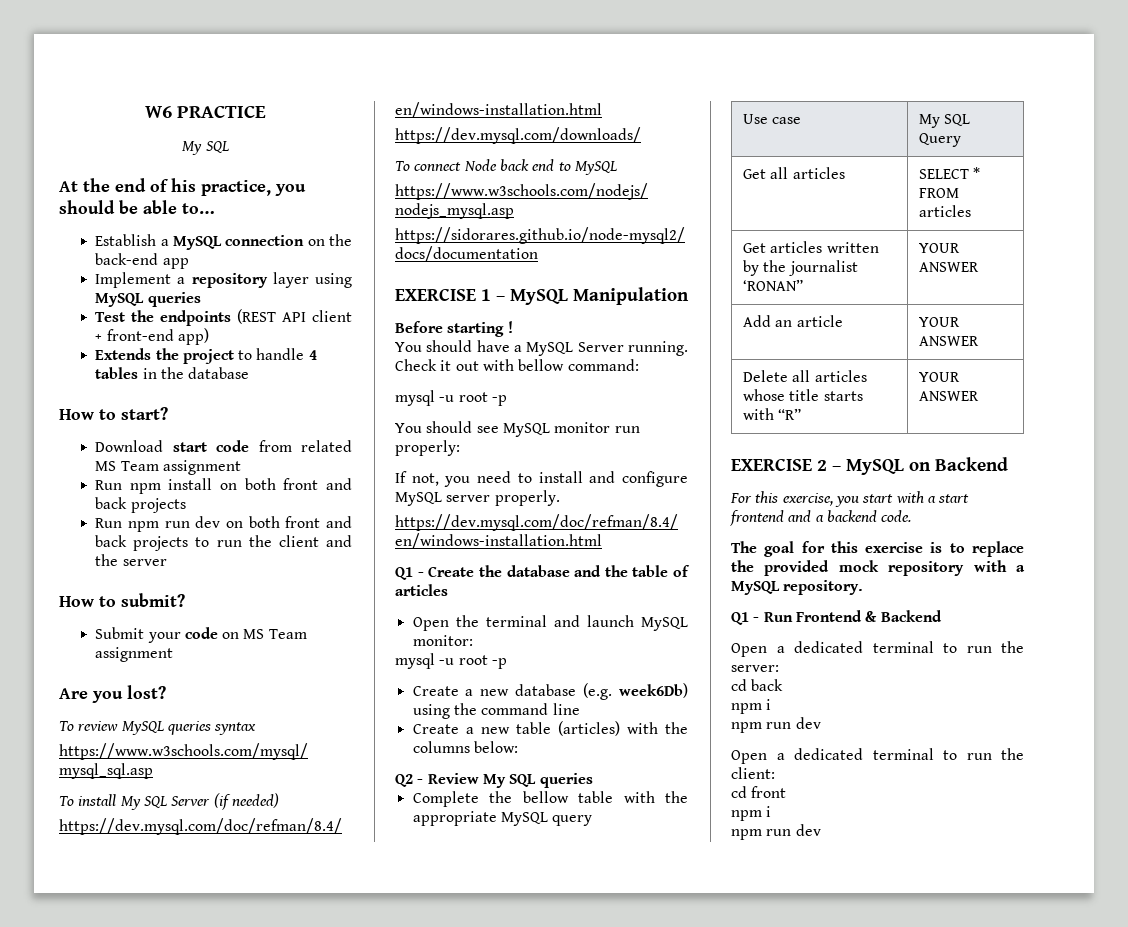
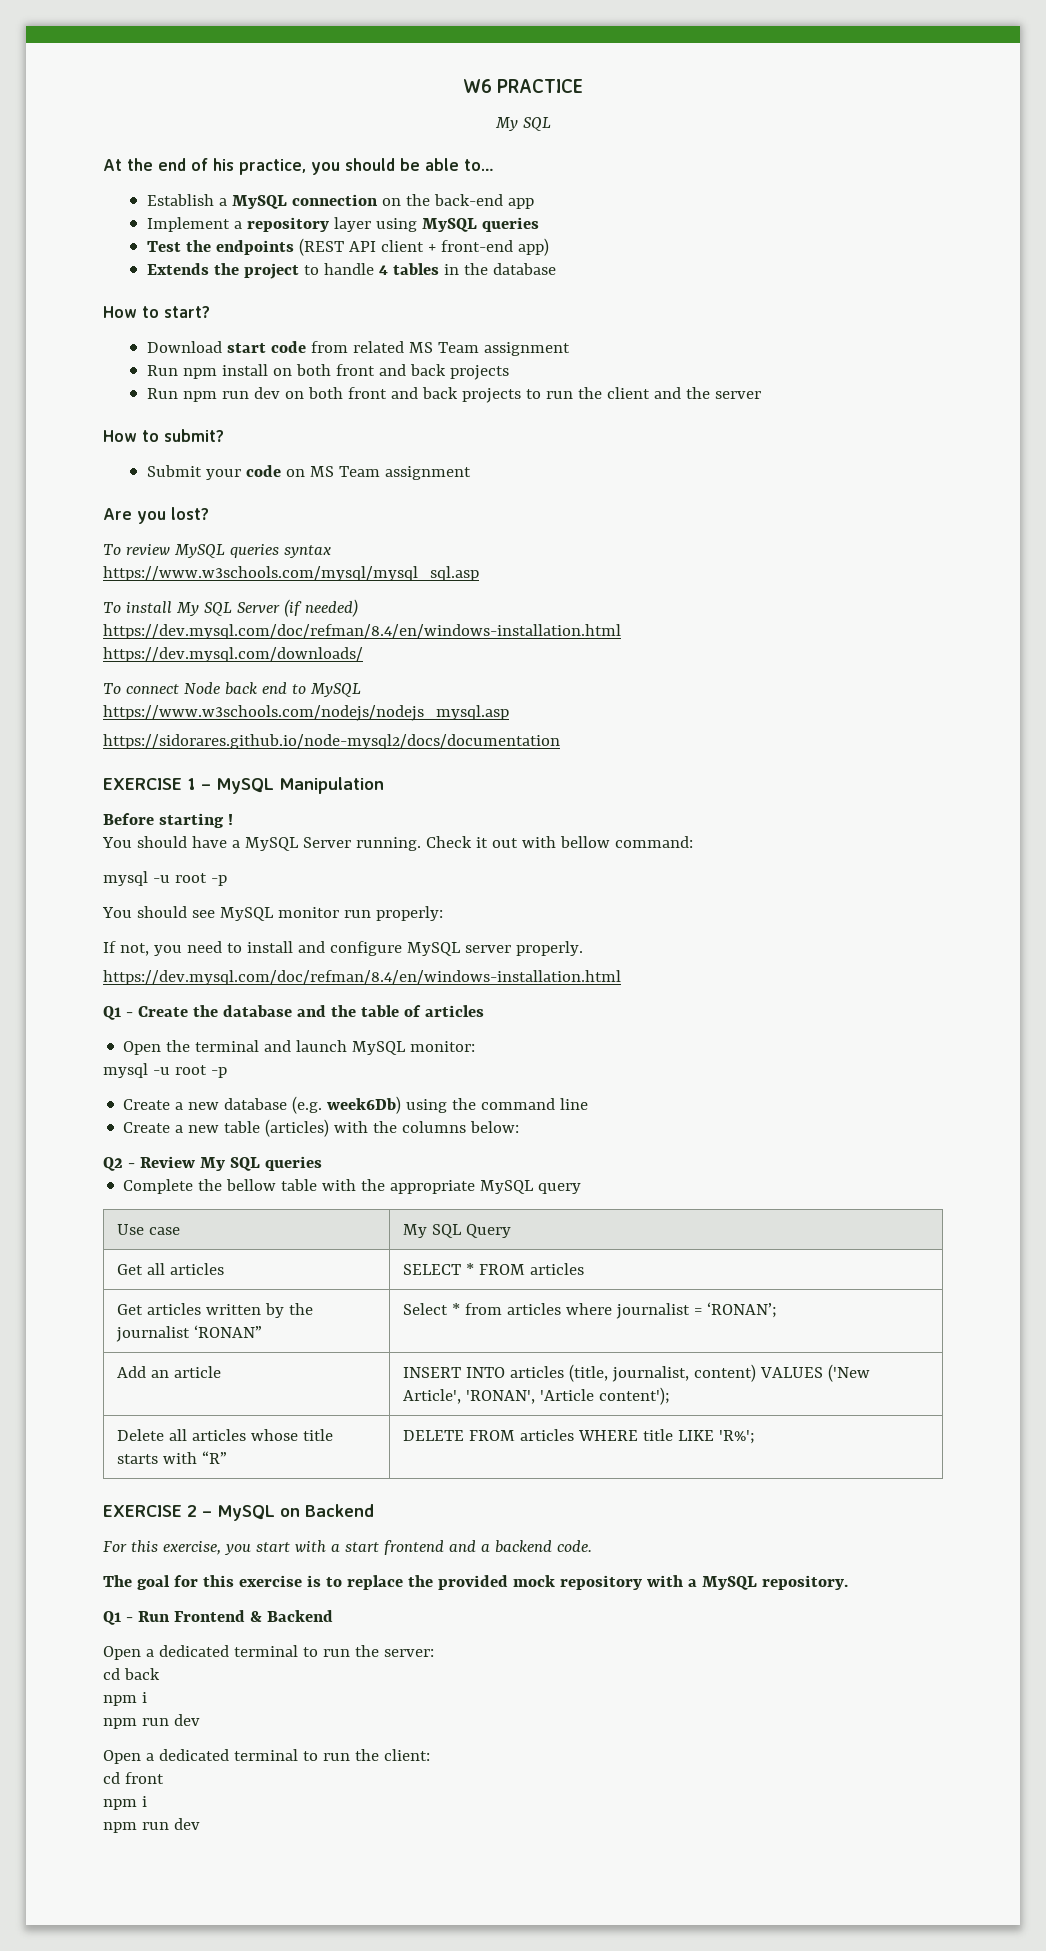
[919,243,961,253] [919,262,980,272] [743,315,843,327] [919,317,961,327] [919,336,980,346] YOUR ANSWER // Add an article | YOUR ANSWER -> [402,1302,777,1319] [116,1366,221,1378] [402,1364,870,1382] [402,1387,670,1405] Select * from articles where journalist = ‘RONAN’; // Add an article | INSERT INTO articles (title, journalist, content) VALUES ('New Article', 'RONAN', 'Article content');
[919,372,961,382] [919,391,980,401] YOUR ANSWER -> [402,1429,755,1444] DELETE FROM articles WHERE title LIKE 'R%';

